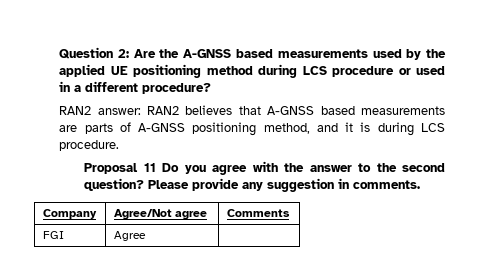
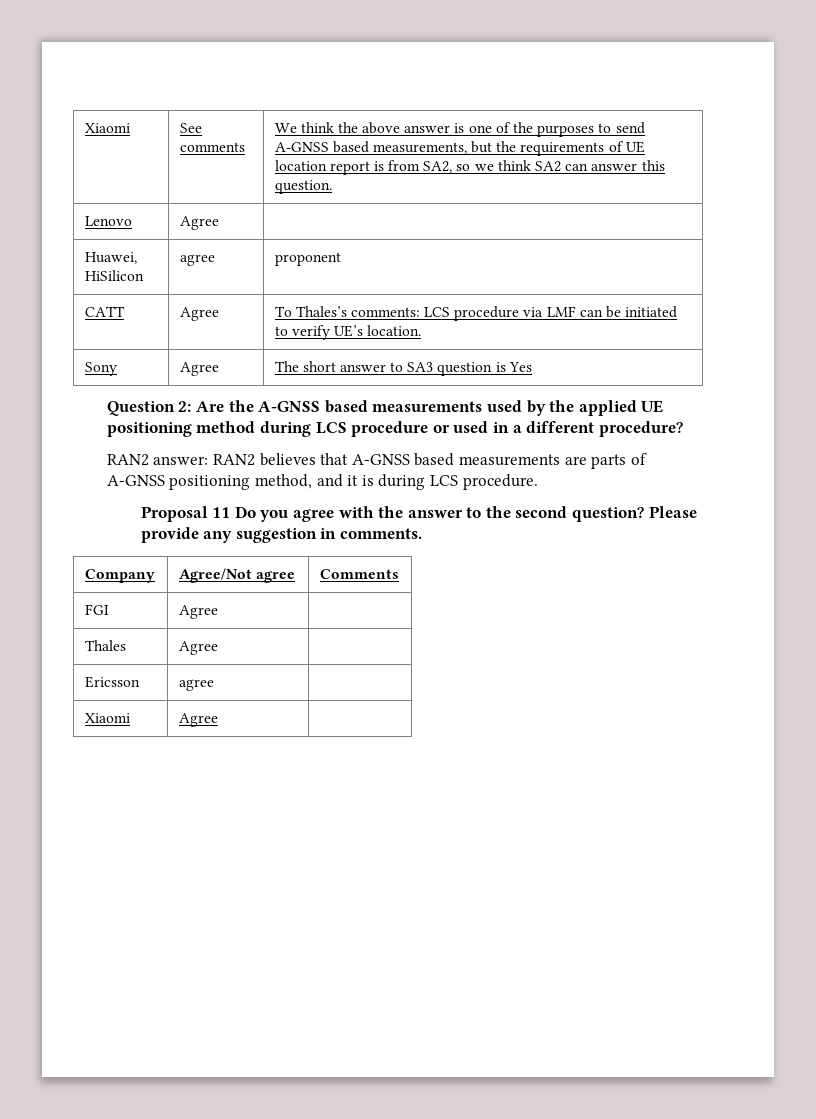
(59, 53) none -> [84,123,130,133] [179,123,202,133] [179,142,245,152] [274,122,645,137] [274,141,645,156] [274,160,665,175] [274,180,332,194] [84,216,132,226] [179,216,219,230] [84,252,137,264] [84,270,144,281] [179,254,215,266] [274,252,341,266] [84,306,125,317] [179,307,219,321] [274,306,678,321] [274,325,422,340] [84,362,117,376] [179,362,219,376] [274,361,532,376] Xiaomi | See comments | We think the above answer is one of the purposes to send A-GNSS based measurements, but the requirements of UE location report is from SA2, so we think SA2 can answer this question. // Lenovo | Agree | // Huawei, HiSilicon | agree | proponent // CATT | Agree | To Thales’s comments: LCS procedure via LMF can be initiated to verify UE’s location. // Sony | Agree | The short answer to SA3 question is Yes //
(146, 236) none -> [84,640,126,651] [178,641,218,655] [84,676,140,688] [178,679,214,691] [84,713,130,723] [178,713,218,727] // Thales | Agree | // Ericsson | agree | // Xiaomi | Agree |

